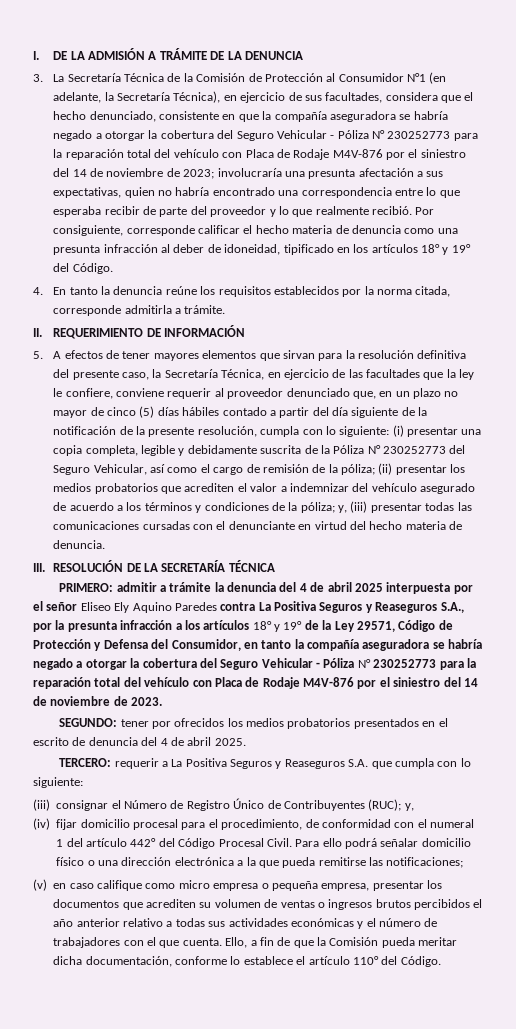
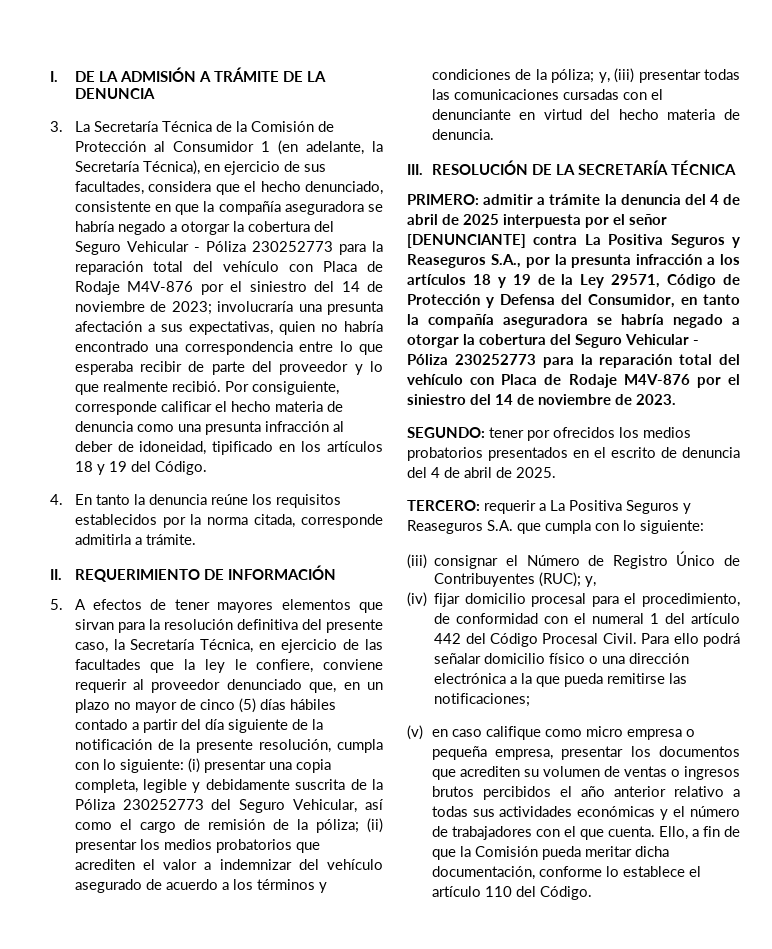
[407,73,427,82] N°1 -> [260,141,270,152] 1
[372,130,386,139] N° -> (246, 246) none
[421,244,471,255] 18° y 19° -> [74,461,127,475] 18 y 19
[367,445,381,454] N° -> (115, 804) none
(352, 587) none -> [442,214,459,225] de
[80,602,217,613] Eliseo Ely Aquino Paredes -> [407,234,526,248] [DENUNCIANTE]
[252,621,303,632] 18° y 19° -> [472,274,531,288] 18 y 19
[357,659,371,668] N° -> (448, 359) none
(212, 741) none -> [496,467,512,478] de
[130,838,157,847] 442° -> [434,633,462,644] 442
[352,956,379,965] 110° -> [484,886,512,897] 110

